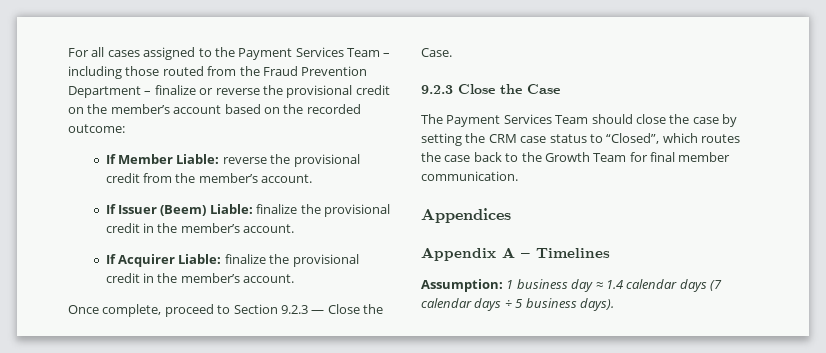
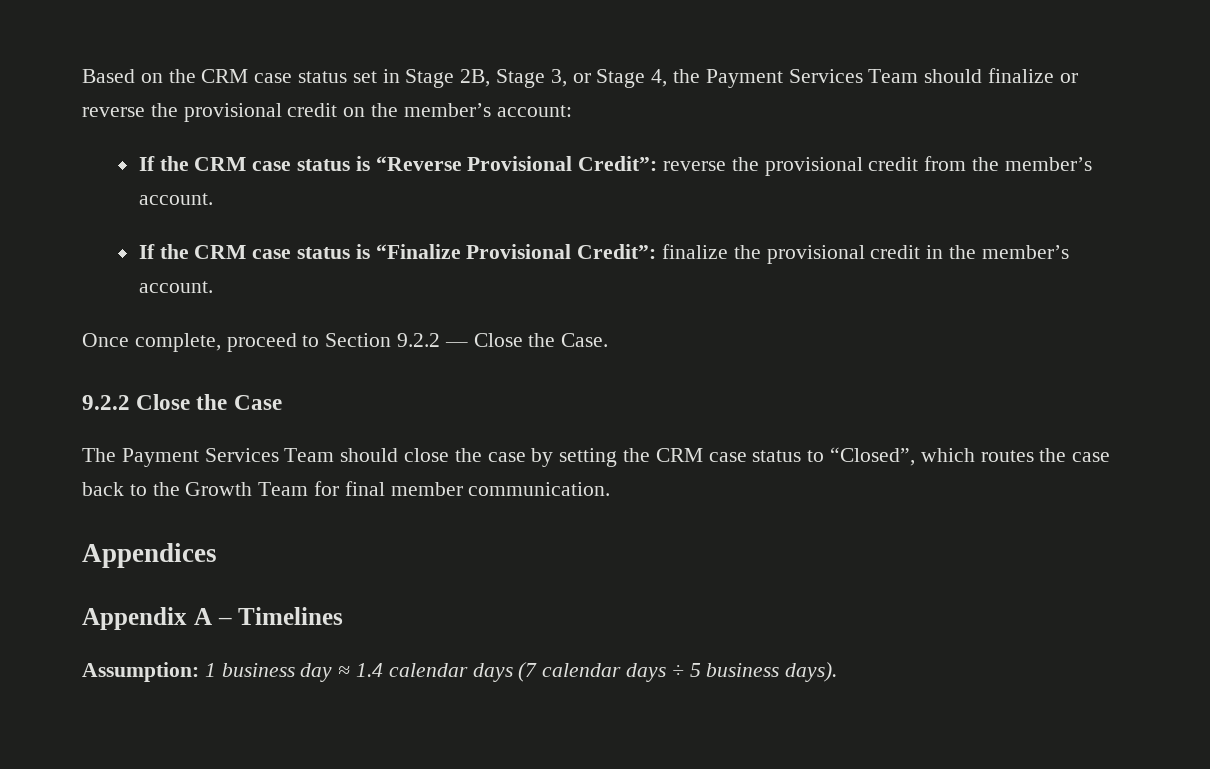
[68,47,391,60] [68,66,368,79] [68,86,152,98] For all cases assigned to the Payment Services Team – including those routed from the Fraud Prevention Department – -> [82,69,983,88] Based on the CRM case status set in Stage 2B, Stage 3, or Stage 4, the Payment Services Team should
[173,104,361,114] [68,124,125,133] [105,154,220,164] account based on the recorded outcome: // If Member Liable: -> [496,105,572,117] [138,156,658,171] account: // If the CRM case status is “Reverse Provisional Credit”:
[118,204,390,217] [105,223,295,233] [105,254,222,267] Issuer (Beem) Liable: finalize the provisional credit in the member’s account. // If Acquirer Liable: -> [159,244,657,259] the CRM case status is “Finalize Provisional Credit”:
[280,305,308,314] 9.2.3 -> [397,333,441,347] 9.2.2
[421,85,453,94] 9.2.3 -> [82,395,130,410] 9.2.2

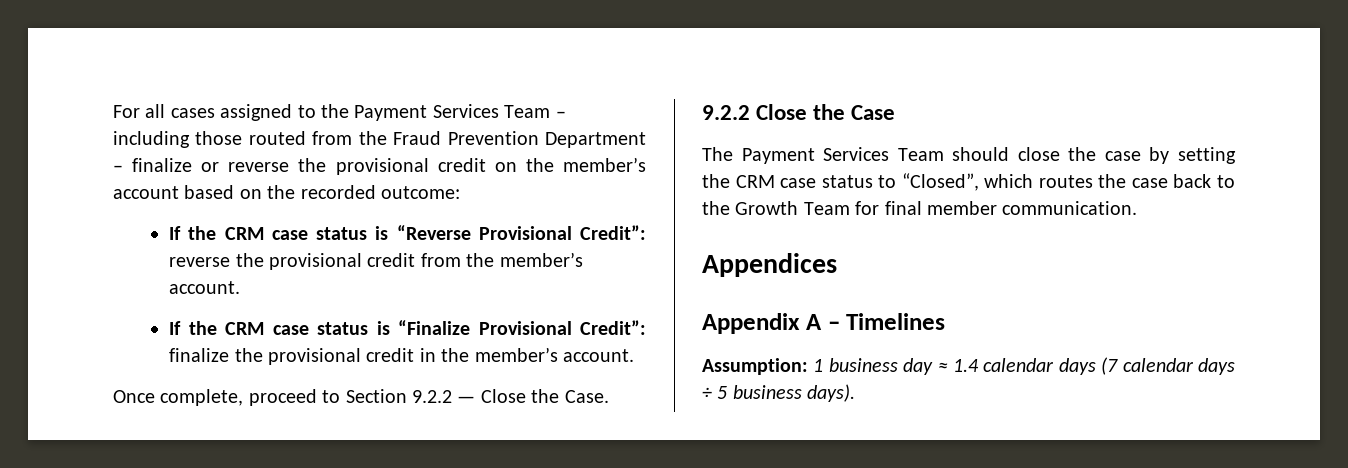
[82,69,983,88] Based on the CRM case status set in Stage 2B, Stage 3, or Stage 4, the Payment Services Team should -> [113,104,566,121] [113,131,647,148] [113,165,123,172] For all cases assigned to the Payment Services Team – including those routed from the Fraud Prevention Department –
[496,105,572,117] account: -> [113,185,460,199] account based on the recorded outcome:

